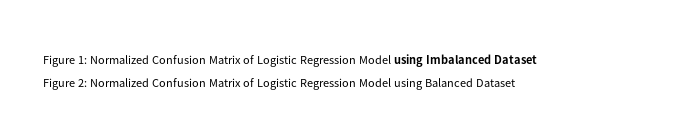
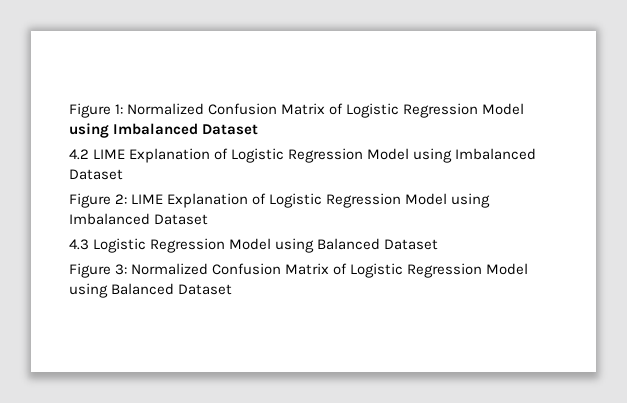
[43,78,87,90] Figure 2: -> [69,148,537,163] [69,169,123,180] [69,193,491,208] [69,213,209,225] [69,238,439,253] [69,263,128,278] 4.2 LIME Explanation of Logistic Regression Model using Imbalanced Dataset // Figure 2: LIME Explanation of Logistic Regression Model using Imbalanced Dataset // 4.3 Logistic Regression Model using Balanced Dataset // Figure 3:

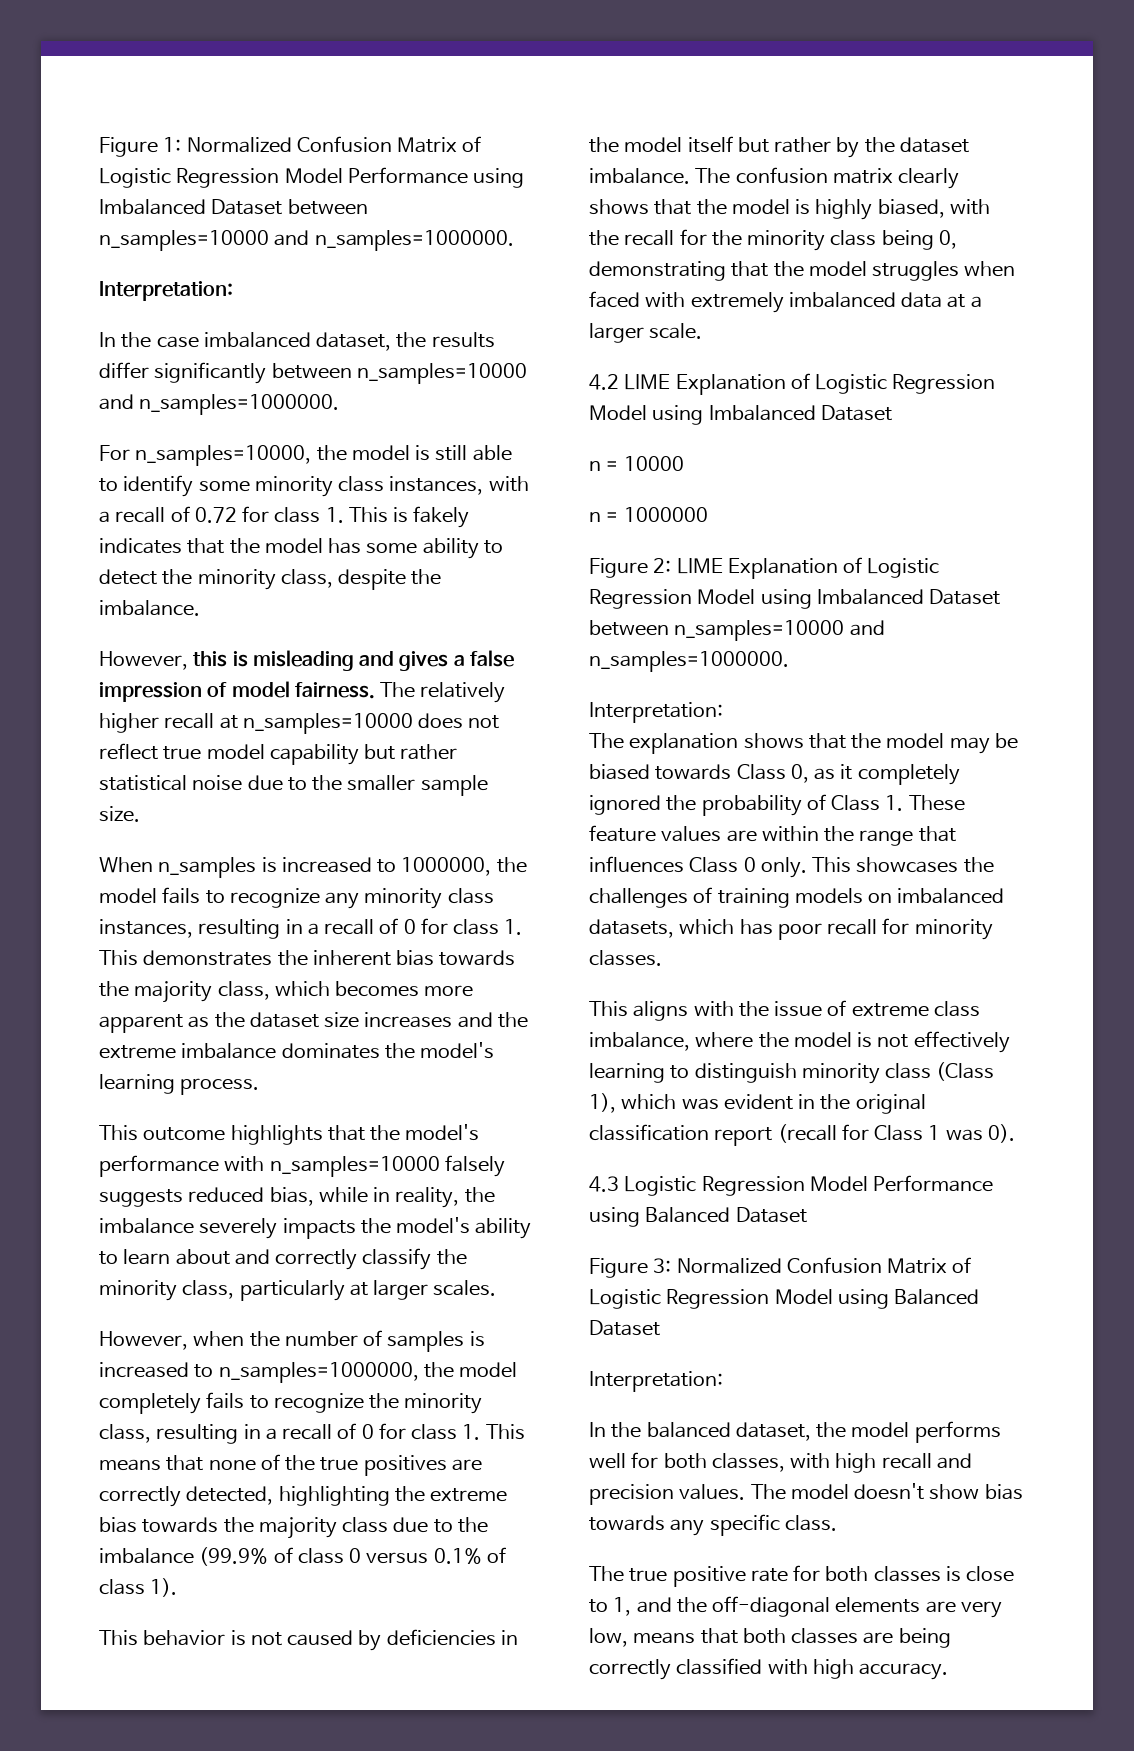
[69,123,259,138] using Imbalanced Dataset -> [347,167,525,188] [99,199,368,215] [99,230,515,251] [99,281,233,301] [99,332,495,351] [99,362,527,384] [99,394,340,415] [99,445,512,466] [99,475,529,497] [99,506,470,528] [99,538,503,559] [99,569,442,590] [99,600,200,616] [99,650,514,671] [99,681,506,703] [99,713,500,734] [99,743,458,765] [99,775,488,796] [99,806,140,822] [99,857,527,878] [99,887,494,909] [99,918,523,939] [99,950,516,966] [99,981,474,1003] [99,1012,528,1033] [99,1042,495,1059] [99,1074,260,1095] [99,1124,480,1145] [99,1155,505,1177] [99,1187,495,1208] [99,1217,532,1239] [99,1248,467,1270] [99,1280,497,1301] [99,1330,485,1352] [99,1362,518,1383] [99,1392,483,1414] [99,1423,525,1444] [99,1454,482,1476] [99,1486,508,1507] [99,1517,488,1539] [99,1547,506,1566] [99,1578,178,1597] [99,1629,518,1651] [589,136,969,158] [589,167,960,189] [589,199,990,220] [589,229,957,251] [589,261,1016,281] [589,291,982,313] [589,323,703,343] Performance using Imbalanced Dataset between n_samples=10000 and n_samples=1000000. // Interpretation: // In the case imbalanced dataset, the results differ significantly between n_samples=10000 and n_samples=1000000. // For n_samples=10000, the model is still able to identify some minority class instances, with a recall of 0.72 for class 1. This is fakely indicates that the model has some ability to detect the minority class, despite the imbalance. // However, this is misleading and gives a false impression of model fairness. The relatively higher recall at n_samples=10000 does not reflect true model capability but rather statistical noise due to the smaller sample size. // When n_samples is increased to 1000000, the model fails to recognize any minority class instances, resulting in a recall of 0 for class 1. This demonstrates the inherent bias towards the majority class, which becomes more apparent as the dataset size increases and the extreme imbalance dominates the model's learning process. // This outcome highlights that the model's performance with n_samples=10000 falsely suggests reduced bias, while in reality, the imbalance severely impacts the model's ability to learn about and correctly classify the minority class, particularly at larger scales. // However, when the number of samples is increased to n_samples=1000000, the model completely fails to recognize the minority class, resulting in a recall of 0 for class 1. This means that none of the true positives are correctly detected, highlighting the extreme bias towards the majority class due to the imbalance (99.9% of class 0 versus 0.1% of class 1). // This behavior is not caused by deficiencies in the model itself but rather by the dataset imbalance. The confusion matrix clearly shows that the model is highly biased, with the recall for the minority class being 0, demonstrating that the model struggles when faced with extremely imbalanced data at a larger scale.
(123, 174) none -> [589,456,684,471] [589,507,708,522] // n = 10000 // n = 1000000
(209, 219) none -> [589,620,885,641] [589,651,789,672] [589,702,723,723] [589,733,1018,754] [589,764,960,785] [589,794,965,816] [589,825,956,846] [589,856,994,878] [589,887,1005,908] [589,918,993,940] [589,950,662,966] [589,1000,980,1021] [589,1031,1010,1053] [589,1062,995,1084] [589,1093,926,1114] [589,1124,1015,1146] between n_samples=10000 and n_samples=1000000. // Interpretation: // The explanation shows that the model may be biased towards Class 0, as it completely ignored the probability of Class 1. These feature values are within the range that influences Class 0 only. This showcases the challenges of training models on imbalanced datasets, which has poor recall for minority classes. // This aligns with the issue of extreme class imbalance, where the model is not effectively learning to distinguish minority class (Class 1), which was evident in the original classification report (recall for Class 1 was 0).
(272, 244) none -> [873,1175,994,1192] Performance
(233, 289) none -> [589,1371,723,1392] [589,1421,1001,1443] [589,1452,972,1473] [589,1483,1023,1505] [589,1514,837,1536] [589,1565,1015,1587] [589,1596,1002,1618] [589,1628,951,1648] [589,1658,949,1680] // Interpretation: // In the balanced dataset, the model performs well for both classes, with high recall and precision values. The model doesn't show bias towards any specific class. // The true positive rate for both classes is close to 1, and the off-diagonal elements are very low, means that both classes are being correctly classified with high accuracy.

